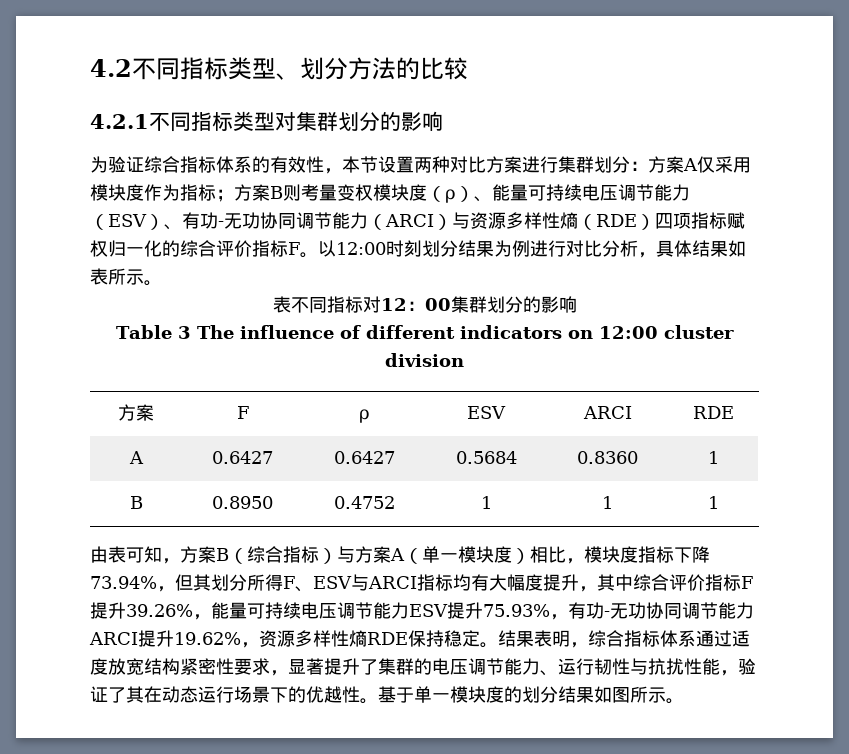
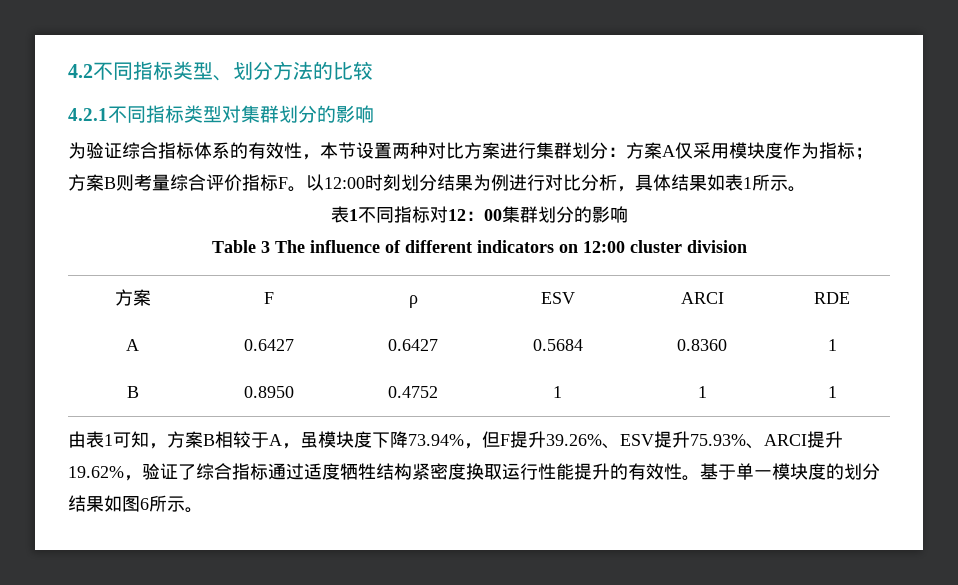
[337,184,690,203] [90,212,745,230] [90,240,180,257] 变权模块度（ρ）、能量可持续电压调节能力（ESV）、有功-无功协同调节能力（ARCI）与资源多样性熵（RDE）四项指标赋权归一化的 -> (170, 182) none
(108, 276) none -> [743,177,752,189] 1
(291, 304) none -> [348,209,358,221] 1
(126, 554) none -> [104,434,113,446] 1
[229,546,710,564] [90,574,753,592] [90,602,754,620] [89,630,696,648] （综合指标）与方案A（单一模块度）相比，模块度指标下降73.94%，但其划分所得F、ESV与ARCI指标均有大幅度提升，其中综合评价指标F提升39.26%，能量可持续电压调节能力ESV提升75.93%，有功-无功协同调节能力ARCI提升19.62%，资源多样性熵RDE保持稳定。结果表明，综合指标体系 -> [215,431,843,449] [68,463,268,481] 相较于A，虽模块度下降73.94%，但F提升39.26%、ESV提升75.93%、ARCI提升19.62%，验证了综合指标
[108,658,144,675] 放宽 -> [340,463,376,480] 牺牲
[216,658,756,676] [90,686,342,703] 性要求，显著提升了集群的电压调节能力、运行韧性与抗扰性能，验证了其在动态运行场景下的优越 -> [448,463,664,480] 度换取运行性能提升的有效
(630, 695) none -> [140,498,149,510] 6

